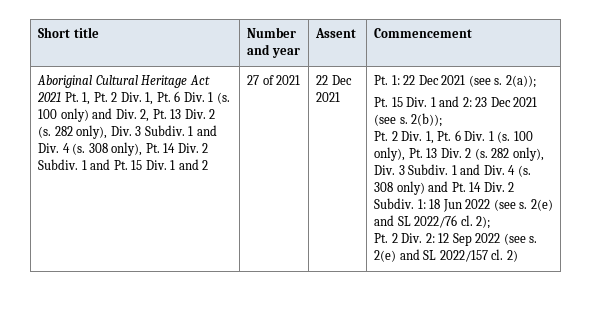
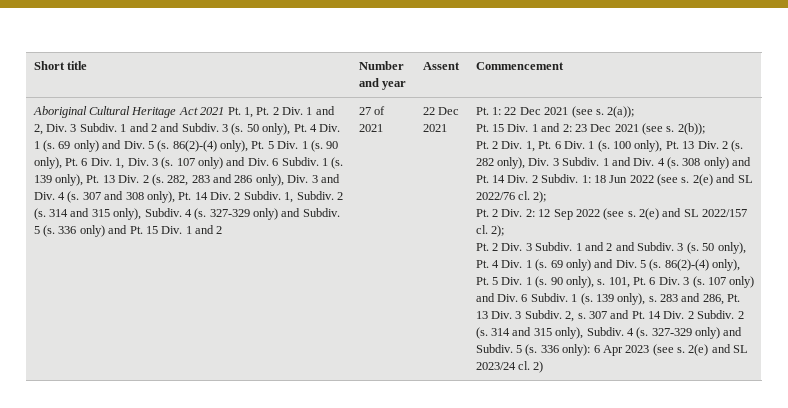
[145,91,230,105] [38,108,216,122] [38,125,217,139] [38,143,86,155] 1, Pt. 6 Div. 1 (s. 100 only) and Div. 2, Pt. 13 Div. 2 (s. 282 only), Div. 3 Subdiv. 1 and Div. 4 (s. -> [306,106,335,115] [33,123,341,135] [33,140,339,152] [33,157,344,169] [33,174,340,186] [33,191,124,203] 1 and 2, Div. 3 Subdiv. 1 and 2 and Subdiv. 3 (s. 50 only), Pt. 4 Div. 1 (s. 69 only) and Div. 5 (s. 86(2)-(4) only), Pt. 5 Div. 1 (s. 90 only), Pt. 6 Div. 1, Div. 3 (s. 107 only) and Div. 6 Subdiv. 1 (s. 139 only), Pt. 13 Div. 2 (s. 282, 283 and 286 only), Div. 3 and Div. 4 (s. 307 and
[81,160,87,170] 1 -> [284,191,343,203] [33,208,340,220] [33,225,105,237] 1, Subdiv. 2 (s. 314 and 315 only), Subdiv. 4 (s. 327-329 only) and Subdiv. 5 (s. 336 only)
(504, 254) none -> [491,225,505,237] [475,242,746,254] [475,259,741,271] [475,276,755,288] [475,293,741,305] [475,310,744,322] [475,327,743,339] [475,344,749,356] [475,361,531,370] 2); // Pt. 2 Div. 3 Subdiv. 1 and 2 and Subdiv. 3 (s. 50 only), Pt. 4 Div. 1 (s. 69 only) and Div. 5 (s. 86(2)-(4) only), Pt. 5 Div. 1 (s. 90 only), s. 101, Pt. 6 Div. 3 (s. 107 only) and Div. 6 Subdiv. 1 (s. 139 only), s. 283 and 286, Pt. 13 Div. 3 Subdiv. 2, s. 307 and Pt. 14 Div. 2 Subdiv. 2 (s. 314 and 315 only), Subdiv. 4 (s. 327-329 only) and Subdiv. 5 (s. 336 only): 6 Apr 2023 (see s. 2(e) and SL 2023/24 cl.

